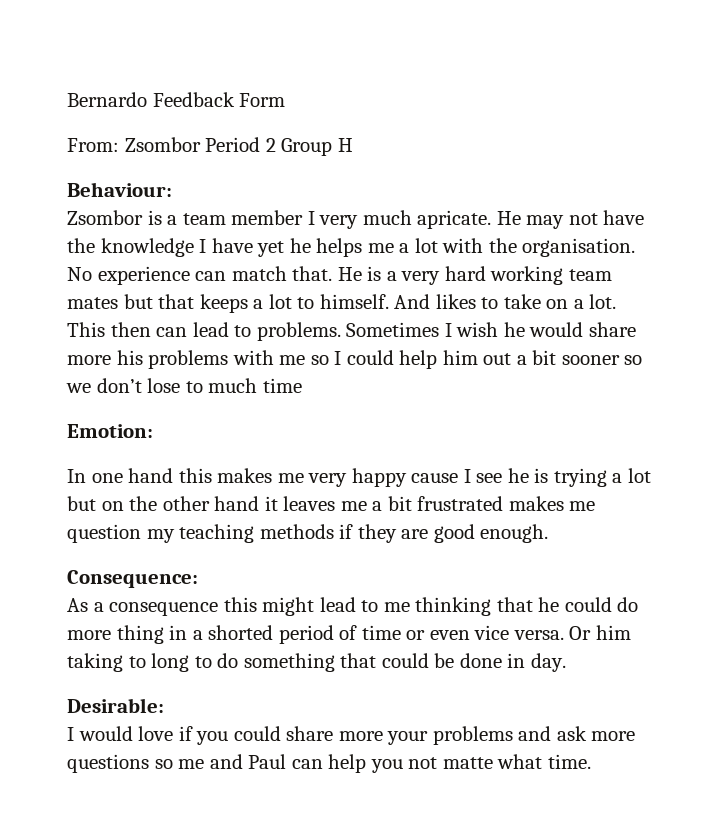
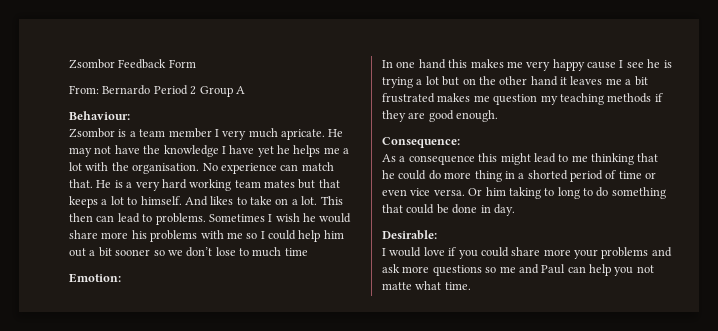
[67,92,147,107] Bernardo -> [69,59,115,69] Zsombor
[124,137,201,152] Zsombor -> [102,85,151,95] Bernardo
[337,138,353,152] H -> [235,86,245,94] A

